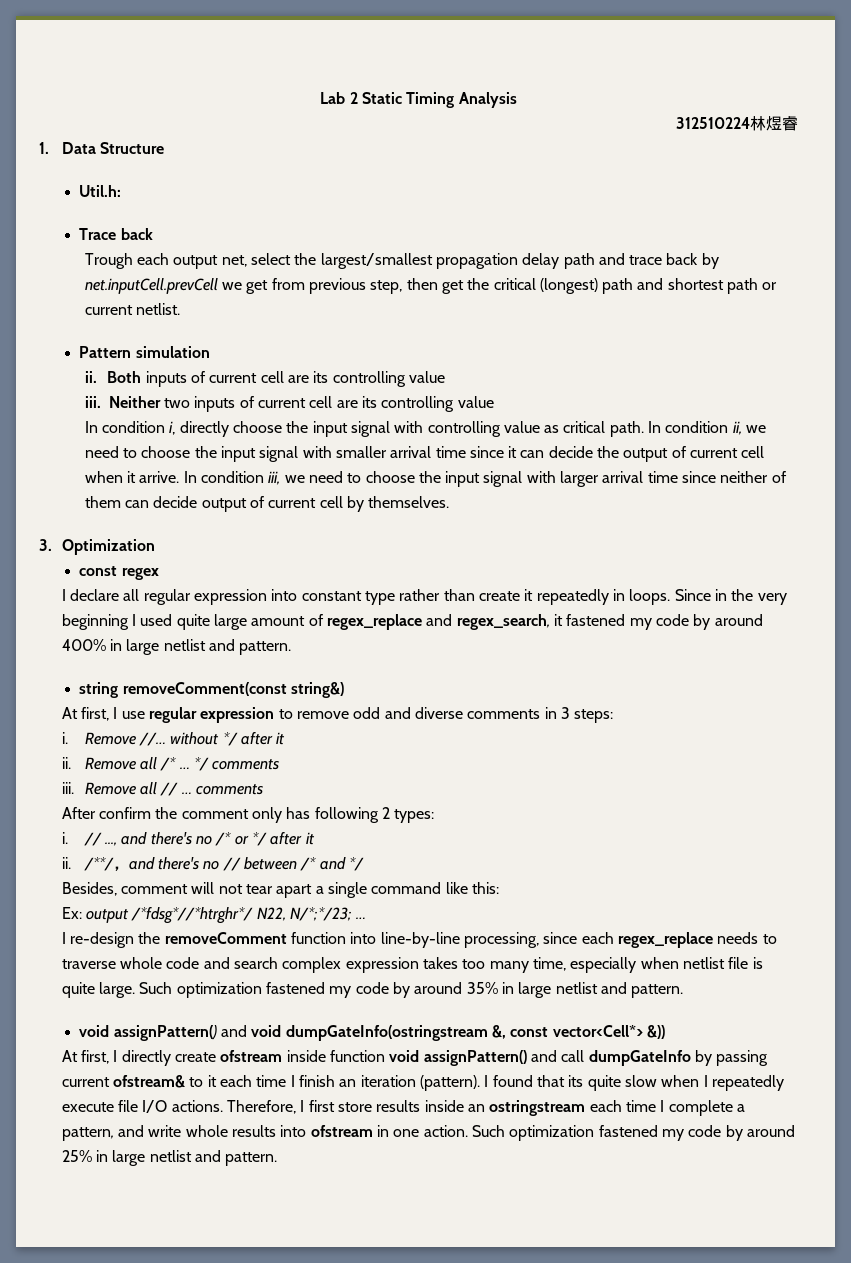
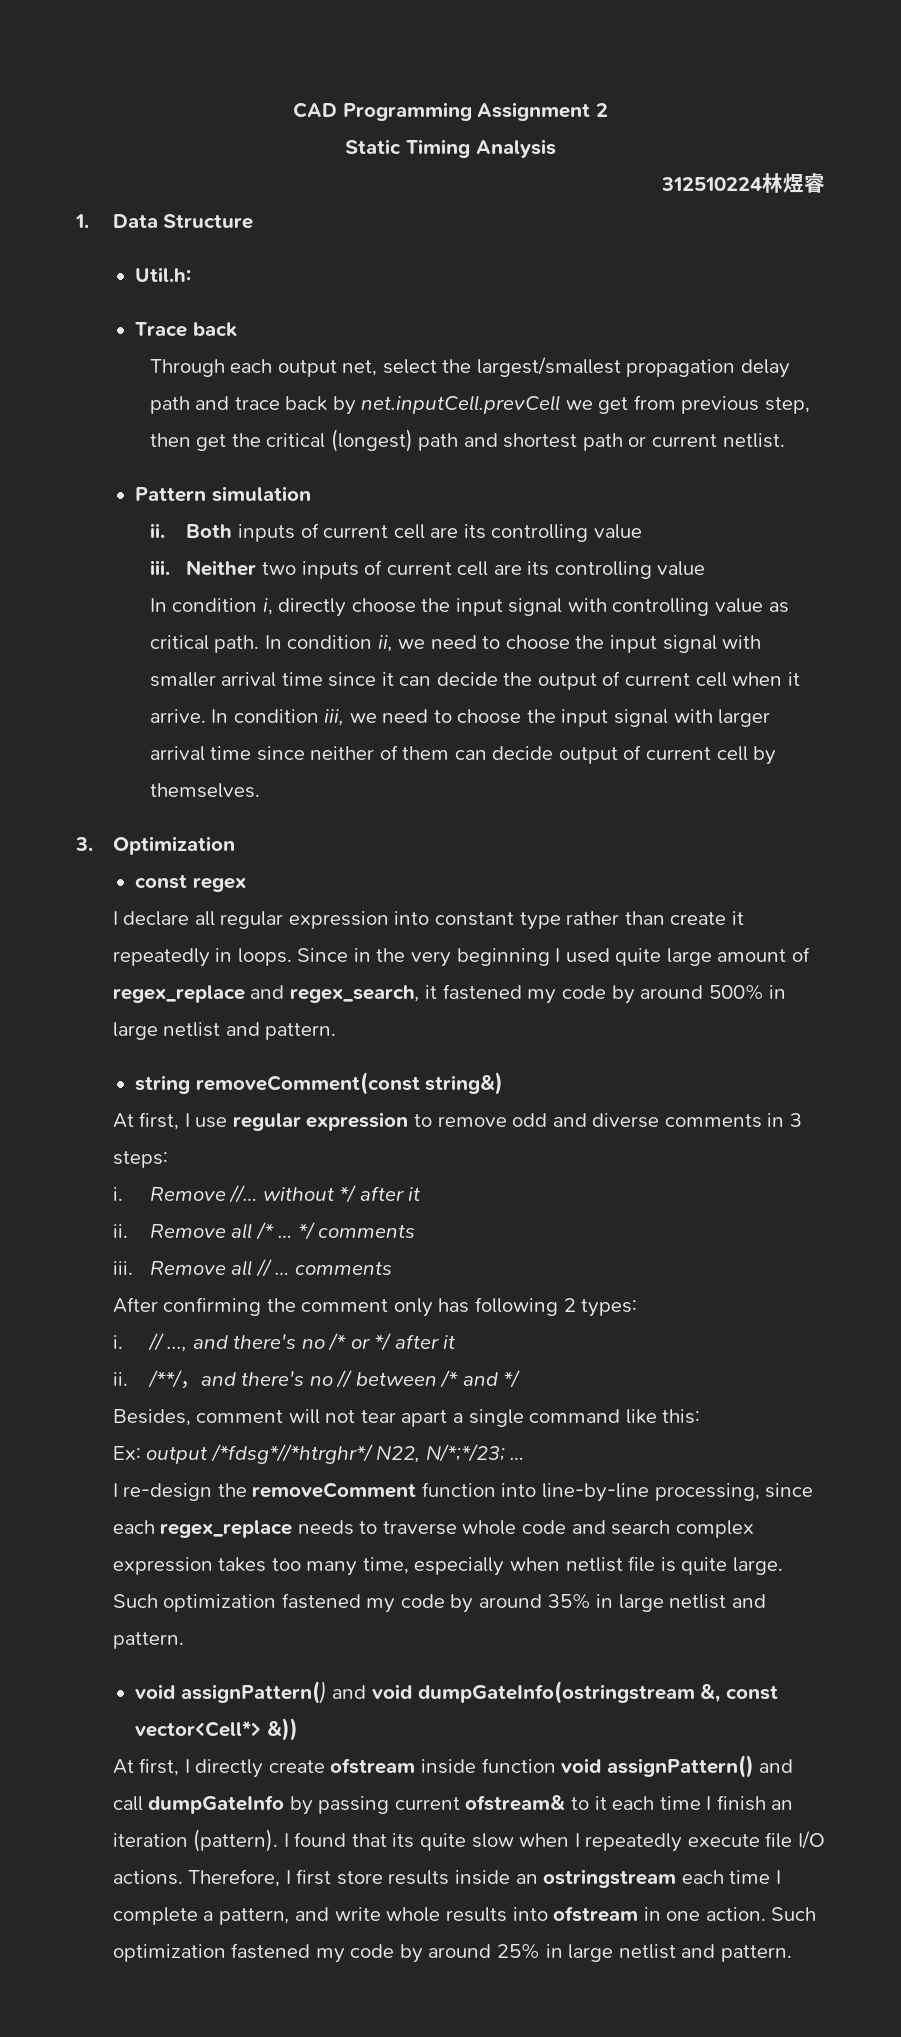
[320,92,358,104] Lab 2 -> [293,102,608,121] CAD Programming Assignment 2 //
[84,253,133,269] Trough -> [149,359,225,377] Through
[61,639,106,651] 400% -> [708,984,764,1000] 500%
[99,807,152,819] confirm -> [163,1297,262,1316] confirming

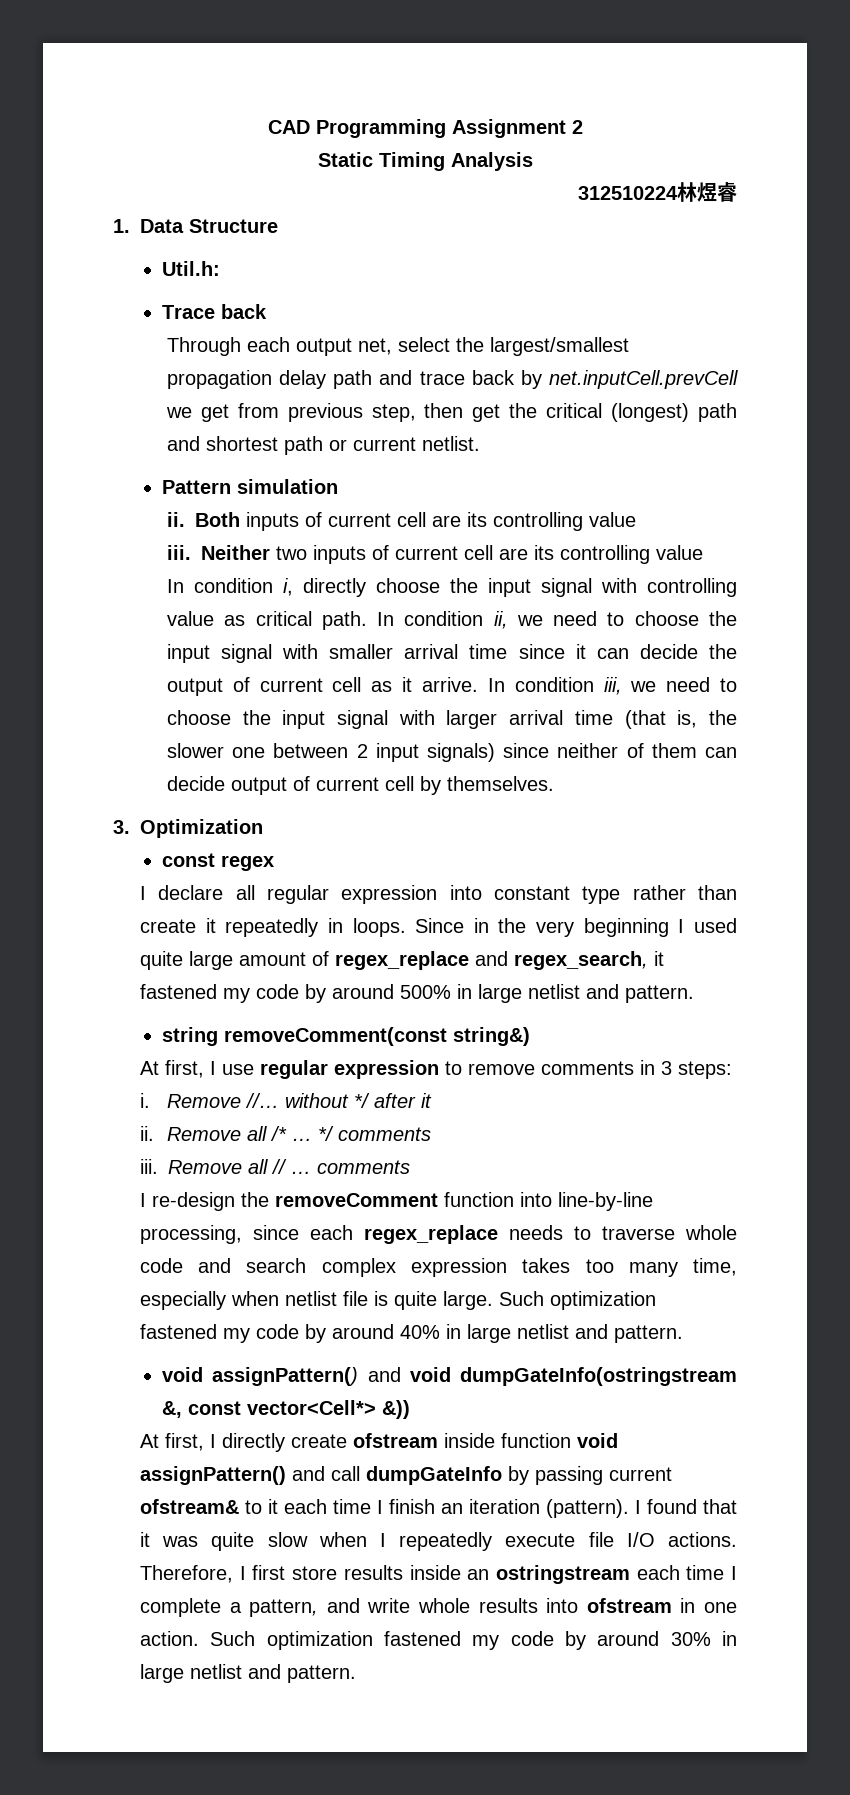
[732,672,783,686] when -> [371,681,393,692] as
(252, 753) none -> [624,710,738,729] [166,743,495,762] (that is, the slower one between 2 input signals)
[512,1113,660,1128] odd and diverse -> (535, 1069) none
[112,1297,638,1317] [112,1333,456,1352] [112,1370,521,1389] [112,1409,701,1427] [112,1444,525,1464] // After confirming the comment only has following 2 types: // i. // ..., and there's no /* or */ after it // ii. /**/，and there's no // between /* and */ // Besides, comment will not tear apart a single command like this: // Ex: output /*fdsg*//*htrghr*/ N22, N/*;*/23; … -> (410, 1167) none
[547,1593,591,1609] 35% -> [399,1325,440,1339] 40%
[392,1833,415,1848] its -> [139,1532,199,1547] it was
[497,1943,541,1959] 25% -> [670,1632,711,1646] 30%

